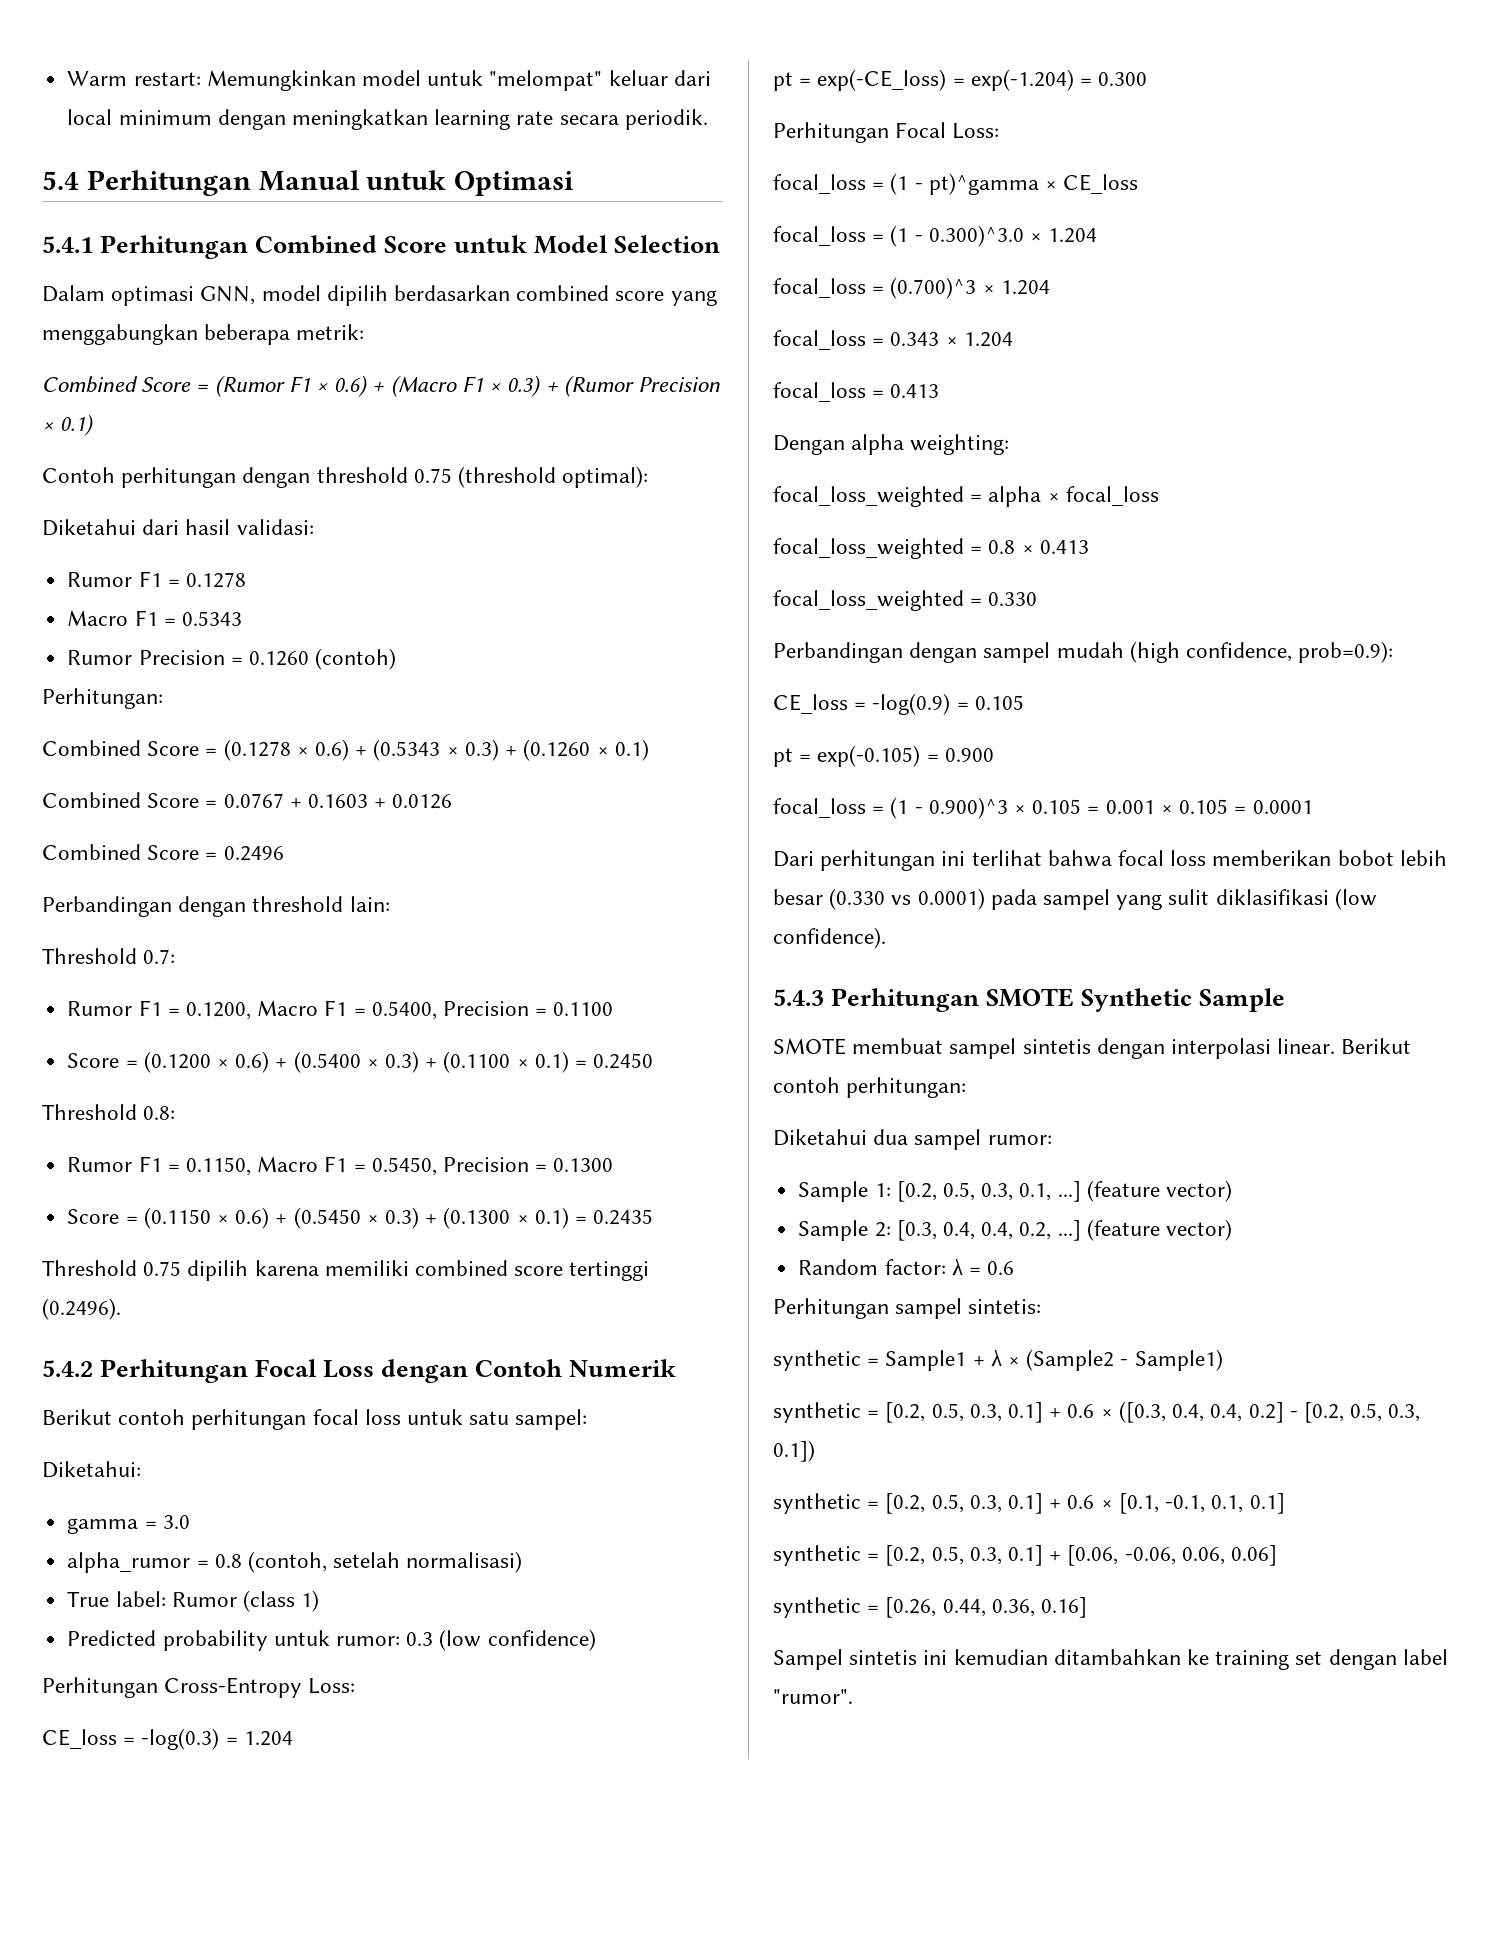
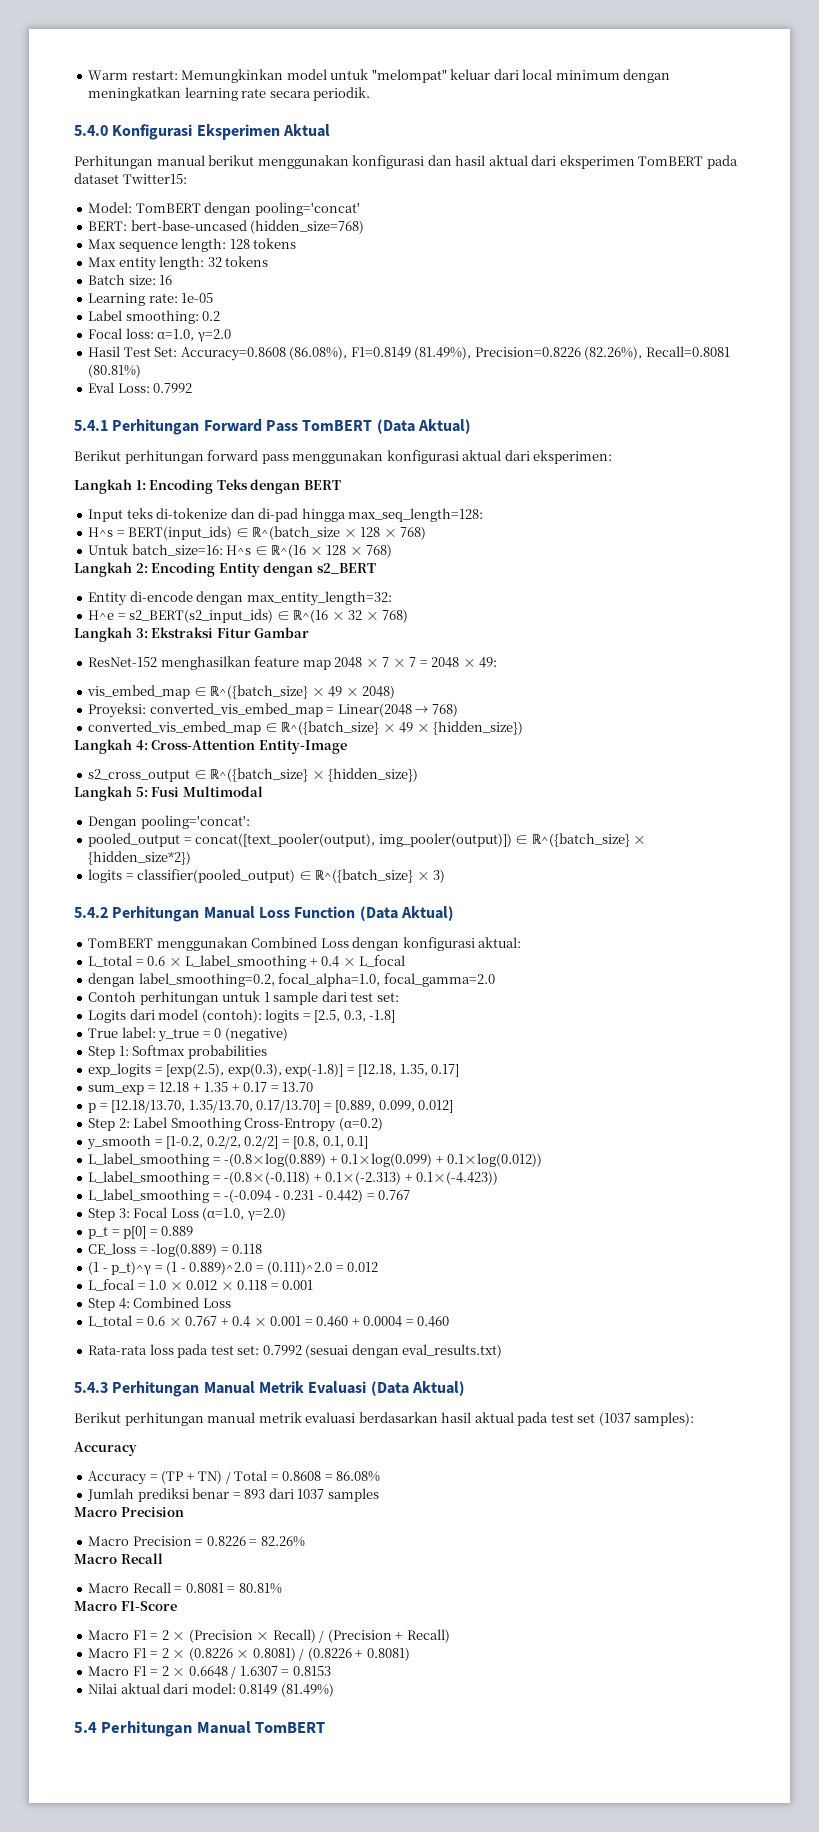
[42,170,574,196] [42,235,721,259] [42,285,717,306] [42,324,365,345] [42,375,720,397] [42,414,95,436] [42,466,649,488] [42,519,314,536] [67,571,246,588] [67,610,242,626] [67,648,397,670] [42,688,163,709] [42,739,649,761] [42,792,453,809] [42,844,284,861] [42,896,390,917] [42,948,176,964] [67,1000,614,1020] [67,1051,654,1073] [42,1104,176,1120] [67,1156,614,1176] [67,1207,654,1229] [42,1260,650,1281] [42,1298,121,1320] [42,1359,677,1383] [42,1409,588,1430] [42,1461,141,1478] [67,1515,190,1534] [67,1551,523,1573] [67,1590,320,1612] [67,1629,596,1651] [42,1677,356,1698] [42,1728,293,1750] [773,69,1148,91] [773,122,1000,143] [773,173,1139,195] [773,225,1098,247] [773,277,1050,299] [773,330,1013,350] [773,382,940,402] [773,434,1010,455] [773,486,1159,507] [773,538,1089,559] [773,590,1038,611] [773,641,1394,663] [773,693,1024,715] [773,745,994,767] [773,797,1313,819] [773,850,1447,871] [773,888,1377,910] [773,927,886,949] [773,988,1286,1012] [773,1038,1412,1059] [773,1077,967,1098] [773,1129,1052,1150] [798,1180,1232,1202] [798,1219,1232,1241] [798,1258,1015,1276] [773,1298,1042,1319] [773,1349,1223,1371] [773,1401,1421,1423] [773,1440,815,1462] [773,1493,1285,1514] [773,1545,1278,1566] [773,1597,1088,1618] [773,1649,1448,1670] [773,1689,853,1704] 5.4 Perhitungan Manual untuk Optimasi // 5.4.1 Perhitungan Combined Score untuk Model Selection // Dalam optimasi GNN, model dipilih berdasarkan combined score yang menggabungkan beberapa metrik: // Combined Score = (Rumor F1 × 0.6) + (Macro F1 × 0.3) + (Rumor Precision × 0.1) // Contoh perhitungan dengan threshold 0.75 (threshold optimal): // Diketahui dari hasil validasi: // Rumor F1 = 0.1278 // Macro F1 = 0.5343 // Rumor Precision = 0.1260 (contoh) // Perhitungan: // Combined Score = (0.1278 × 0.6) + (0.5343 × 0.3) + (0.1260 × 0.1) // Combined Score = 0.0767 + 0.1603 + 0.0126 // Combined Score = 0.2496 // Perbandingan dengan threshold lain: // Threshold 0.7: // Rumor F1 = 0.1200, Macro F1 = 0.5400, Precision = 0.1100 // Score = (0.1200 × 0.6) + (0.5400 × 0.3) + (0.1100 × 0.1) = 0.2450 // Threshold 0.8: // Rumor F1 = 0.1150, Macro F1 = 0.5450, Precision = 0.1300 // Score = (0.1150 × 0.6) + (0.5450 × 0.3) + (0.1300 × 0.1) = 0.2435 // Threshold 0.75 dipilih karena memiliki combined score tertinggi (0.2496). // 5.4.2 Perhitungan Focal Loss dengan Contoh Numerik // Berikut contoh perhitungan focal loss untuk satu sampel: // Diketahui: // gamma = 3.0 // alpha_rumor = 0.8 (contoh, setelah normalisasi) // True label: Rumor (class 1) // Predicted probability untuk rumor: 0.3 (low confidence) // Perhitungan Cross-Entropy Loss: // CE_loss = -log(0.3) = 1.204 // pt = exp(-CE_loss) = exp(-1.204) = 0.300 // Perhitungan Focal Loss: // focal_loss = (1 - pt)^gamma × CE_loss // focal_loss = (1 - 0.300)^3.0 × 1.204 // focal_loss = (0.700)^3 × 1.204 // focal_loss = 0.343 × 1.204 // focal_loss = 0.413 // Dengan alpha weighting: // focal_loss_weighted = alpha × focal_loss // focal_loss_weighted = 0.8 × 0.413 // focal_loss_weighted = 0.330 // Perbandingan dengan sampel mudah (high confidence, prob=0.9): // CE_loss = -log(0.9) = 0.105 // pt = exp(-0.105) = 0.900 // focal_loss = (1 - 0.900)^3 × 0.105 = 0.001 × 0.105 = 0.0001 // Dari perhitungan ini terlihat bahwa focal loss memberikan bobot lebih besar (0.330 vs 0.0001) pada sampel yang sulit diklasifikasi (low confidence). // 5.4.3 Perhitungan SMOTE Synthetic Sample // SMOTE membuat sampel sintetis dengan interpolasi linear. Berikut contoh perhitungan: // Diketahui dua sampel rumor: // Sample 1: [0.2, 0.5, 0.3, 0.1, ...] (feature vector) // Sample 2: [0.3, 0.4, 0.4, 0.2, ...] (feature vector) // Random factor: λ = 0.6 // Perhitungan sampel sintetis: // synthetic = Sample1 + λ × (Sample2 - Sample1) // synthetic = [0.2, 0.5, 0.3, 0.1] + 0.6 × ([0.3, 0.4, 0.4, 0.2] - [0.2, 0.5, 0.3, 0.1]) // synthetic = [0.2, 0.5, 0.3, 0.1] + 0.6 × [0.1, -0.1, 0.1, 0.1] // synthetic = [0.2, 0.5, 0.3, 0.1] + [0.06, -0.06, 0.06, 0.06] // synthetic = [0.26, 0.44, 0.36, 0.16] // Sampel sintetis ini kemudian ditambahkan ke training set dengan label "rumor". -> [74,124,330,140] [74,155,738,169] [74,173,187,184] [88,202,360,216] [88,220,365,234] [88,238,297,252] [88,256,269,271] [88,274,173,285] [88,293,214,306] [88,310,221,324] [88,328,231,342] [88,346,730,361] [88,364,142,378] [88,382,193,393] [74,419,471,435] [74,450,613,464] [74,479,341,494] [88,508,484,522] [88,526,427,540] [88,544,393,558] [74,562,376,577] [88,591,392,606] [88,609,409,623] [74,627,310,642] [88,656,498,670] [87,685,396,699] [88,703,458,718] [88,721,524,735] [74,739,347,754] [88,768,419,782] [74,786,263,801] [88,815,250,829] [88,833,647,847] [88,851,192,865] [88,869,446,883] [74,906,454,922] [88,937,522,951] [88,955,406,969] [88,973,495,987] [88,991,399,1005] [88,1009,396,1023] [88,1027,288,1042] [88,1045,267,1059] [88,1063,460,1077] [88,1082,314,1095] [88,1100,454,1113] [88,1117,383,1132] [87,1135,369,1150] [88,1153,543,1167] [88,1171,499,1185] [88,1189,411,1203] [88,1207,286,1221] [88,1226,194,1239] [88,1243,263,1257] [88,1261,379,1275] [88,1279,314,1291] [88,1297,231,1311] [88,1315,450,1327] [88,1344,503,1358] [74,1381,465,1397] [74,1412,695,1426] [74,1442,137,1456] [88,1470,381,1485] [87,1488,379,1502] [74,1507,184,1517] [88,1536,305,1547] [74,1553,163,1564] [88,1582,282,1594] [74,1601,177,1611] [88,1629,450,1643] [88,1647,410,1661] [88,1666,331,1679] [88,1683,334,1697] [74,1721,326,1737] 5.4.0 Konfigurasi Eksperimen Aktual // Perhitungan manual berikut menggunakan konfigurasi dan hasil aktual dari eksperimen TomBERT pada dataset Twitter15: // Model: TomBERT dengan pooling='concat' // BERT: bert-base-uncased (hidden_size=768) // Max sequence length: 128 tokens // Max entity length: 32 tokens // Batch size: 16 // Learning rate: 1e-05 // Label smoothing: 0.2 // Focal loss: α=1.0, γ=2.0 // Hasil Test Set: Accuracy=0.8608 (86.08%), F1=0.8149 (81.49%), Precision=0.8226 (82.26%), Recall=0.8081 (80.81%) // Eval Loss: 0.7992 // 5.4.1 Perhitungan Forward Pass TomBERT (Data Aktual) // Berikut perhitungan forward pass menggunakan konfigurasi aktual dari eksperimen: // Langkah 1: Encoding Teks dengan BERT // Input teks di-tokenize dan di-pad hingga max_seq_length=128: // H^s = BERT(input_ids) ∈ ℝ^(batch_size × 128 × 768) // Untuk batch_size=16: H^s ∈ ℝ^(16 × 128 × 768) // Langkah 2: Encoding Entity dengan s2_BERT // Entity di-encode dengan max_entity_length=32: // H^e = s2_BERT(s2_input_ids) ∈ ℝ^(16 × 32 × 768) // Langkah 3: Ekstraksi Fitur Gambar // ResNet-152 menghasilkan feature map 2048 × 7 × 7 = 2048 × 49: // vis_embed_map ∈ ℝ^({batch_size} × 49 × 2048) // Proyeksi: converted_vis_embed_map = Linear(2048 → 768) // converted_vis_embed_map ∈ ℝ^({batch_size} × 49 × {hidden_size}) // Langkah 4: Cross-Attention Entity-Image // s2_cross_output ∈ ℝ^({batch_size} × {hidden_size}) // Langkah 5: Fusi Multimodal // Dengan pooling='concat': // pooled_output = concat([text_pooler(output), img_pooler(output)]) ∈ ℝ^({batch_size} × {hidden_size*2}) // logits = classifier(pooled_output) ∈ ℝ^({batch_size} × 3) // 5.4.2 Perhitungan Manual Loss Function (Data Aktual) // TomBERT menggunakan Combined Loss dengan konfigurasi aktual: // L_total = 0.6 × L_label_smoothing + 0.4 × L_focal // dengan label_smoothing=0.2, focal_alpha=1.0, focal_gamma=2.0 // Contoh perhitungan untuk 1 sample dari test set: // Logits dari model (contoh): logits = [2.5, 0.3, -1.8] // True label: y_true = 0 (negative) // Step 1: Softmax probabilities // exp_logits = [exp(2.5), exp(0.3), exp(-1.8)] = [12.18, 1.35, 0.17] // sum_exp = 12.18 + 1.35 + 0.17 = 13.70 // p = [12.18/13.70, 1.35/13.70, 0.17/13.70] = [0.889, 0.099, 0.012] // Step 2: Label Smoothing Cross-Entropy (α=0.2) // y_smooth = [1-0.2, 0.2/2, 0.2/2] = [0.8, 0.1, 0.1] // L_label_smoothing = -(0.8×log(0.889) + 0.1×log(0.099) + 0.1×log(0.012)) // L_label_smoothing = -(0.8×(-0.118) + 0.1×(-2.313) + 0.1×(-4.423)) // L_label_smoothing = -(-0.094 - 0.231 - 0.442) = 0.767 // Step 3: Focal Loss (α=1.0, γ=2.0) // p_t = p[0] = 0.889 // CE_loss = -log(0.889) = 0.118 // (1 - p_t)^γ = (1 - 0.889)^2.0 = (0.111)^2.0 = 0.012 // L_focal = 1.0 × 0.012 × 0.118 = 0.001 // Step 4: Combined Loss // L_total = 0.6 × 0.767 + 0.4 × 0.001 = 0.460 + 0.0004 = 0.460 // Rata-rata loss pada test set: 0.7992 (sesuai dengan eval_results.txt) // 5.4.3 Perhitungan Manual Metrik Evaluasi (Data Aktual) // Berikut perhitungan manual metrik evaluasi berdasarkan hasil aktual pada test set (1037 samples): // Accuracy // Accuracy = (TP + TN) / Total = 0.8608 = 86.08% // Jumlah prediksi benar = 893 dari 1037 samples // Macro Precision // Macro Precision = 0.8226 = 82.26% // Macro Recall // Macro Recall = 0.8081 = 80.81% // Macro F1-Score // Macro F1 = 2 × (Precision × Recall) / (Precision + Recall) // Macro F1 = 2 × (0.8226 × 0.8081) / (0.8226 + 0.8081) // Macro F1 = 2 × 0.6648 / 1.6307 = 0.8153 // Nilai aktual dari model: 0.8149 (81.49%) // 5.4 Perhitungan Manual TomBERT

